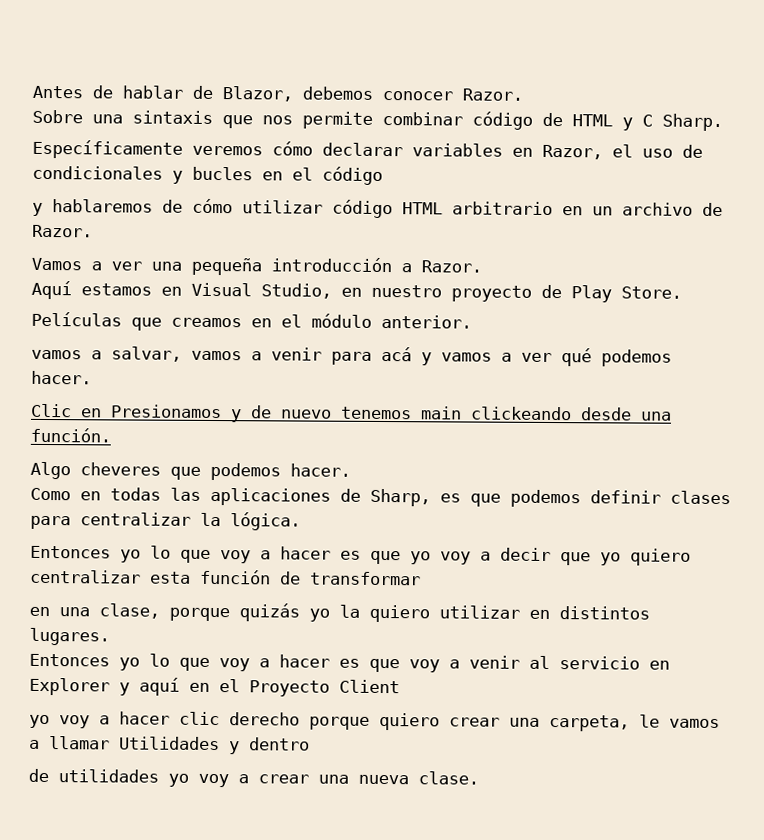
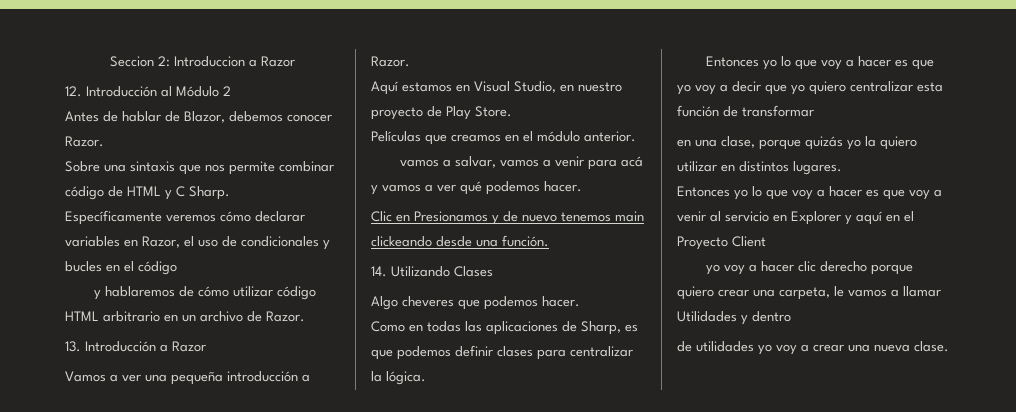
(32, 92) none -> [109,56,295,67] [65,86,231,97] Seccion 2: Introduccion a Razor // 12. Introducción al Módulo 2 //
(93, 231) none -> [65,341,206,352] // 13. Introducción a Razor
(111, 435) none -> [371,266,493,277] // 14. Utilizando Clases

